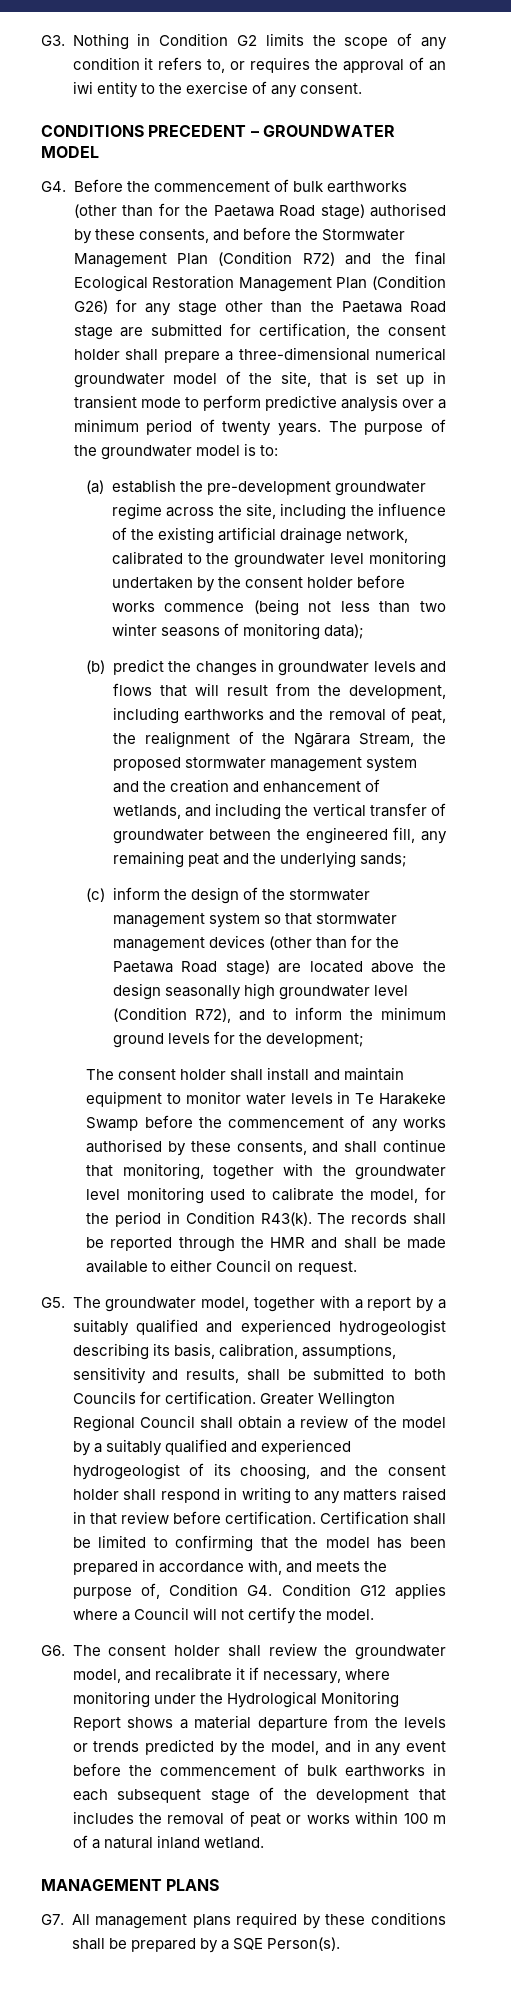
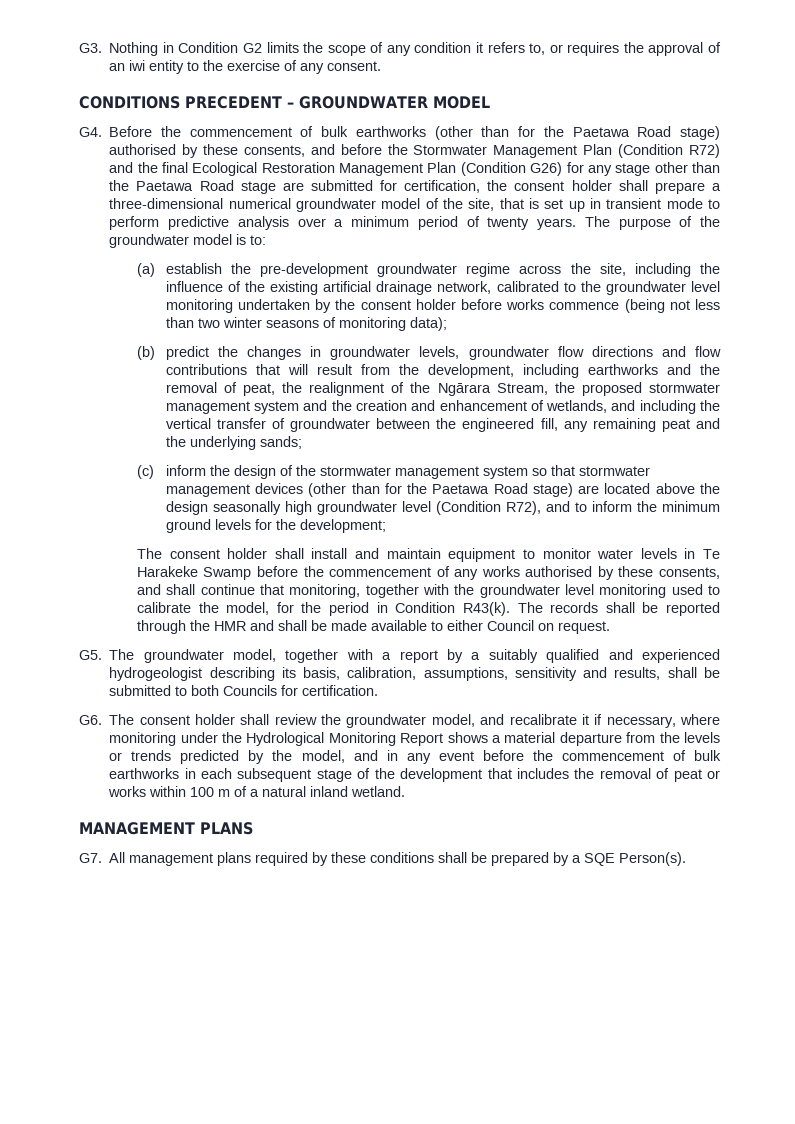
[373,661,446,673] [112,683,152,696] levels and flows -> [419,346,721,360] [165,364,247,375] levels, groundwater flow directions and flow contributions
[259,1391,395,1408] [72,1415,446,1432] [72,1439,351,1456] [72,1463,446,1480] [72,1487,446,1504] [72,1511,446,1525] [72,1535,446,1552] [72,1559,387,1575] [72,1583,446,1599] [72,1607,374,1624] Greater Wellington Regional Council shall obtain a review of the model by a suitably qualified and experienced hydrogeologist of its choosing, and the consent holder shall respond in writing to any matters raised in that review before certification. Certification shall be limited to confirming that the model has been prepared in accordance with, and meets the purpose of, Condition G4. Condition G12 applies where a Council will not certify the model. -> (379, 690) none

